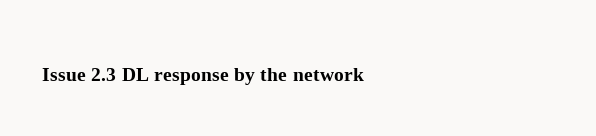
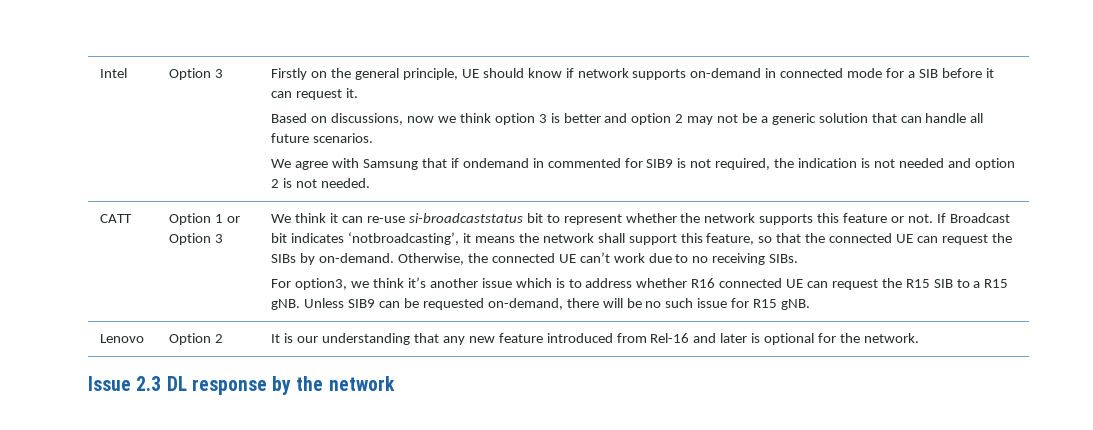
(42, 74) none -> [100,68,128,78] [169,68,224,80] [271,68,994,80] [271,88,359,100] [271,113,984,125] [271,133,374,143] [271,158,1015,170] [271,178,371,188] [100,214,133,223] [169,213,241,225] [169,233,224,245] [271,213,1010,225] [271,232,1012,245] [271,252,799,265] [271,277,1009,290] [271,298,810,310] [100,334,145,343] [169,333,224,345] [271,333,919,345] Intel | Option 3 | Firstly on the general principle, UE should know if network supports on-demand in connected mode for a SIB before it can request it. // Based on discussions, now we think option 3 is better and option 2 may not be a generic solution that can handle all future scenarios. // We agree with Samsung that if ondemand in commented for SIB9 is not required, the indication is not needed and option 2 is not needed. // CATT | Option 1 or Option 3 | We think it can re-use si-broadcaststatus bit to represent whether the network supports this feature or not. If Broadcast bit indicates ‘notbroadcasting’, it means the network shall support this feature, so that the connected UE can request the SIBs by on-demand. Otherwise, the connected UE can’t work due to no receiving SIBs. // For option3, we think it’s another issue which is to address whether R16 connected UE can request the R15 SIB to a R15 gNB. Unless SIB9 can be requested on-demand, there will be no such issue for R15 gNB. // Lenovo | Option 2 | It is our understanding that any new feature introduced from Rel-16 and later is optional for the network. //

